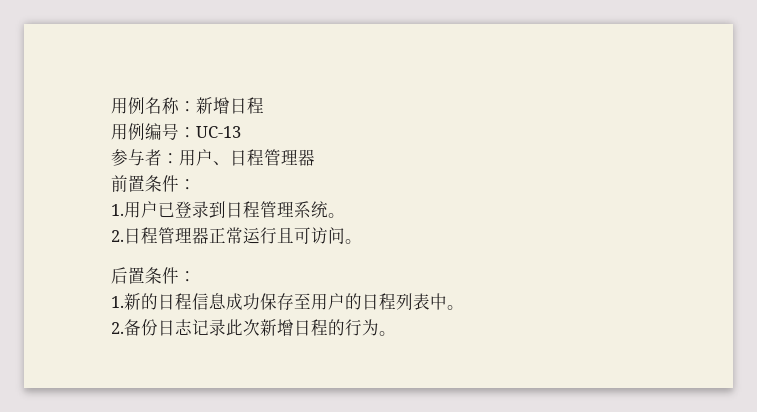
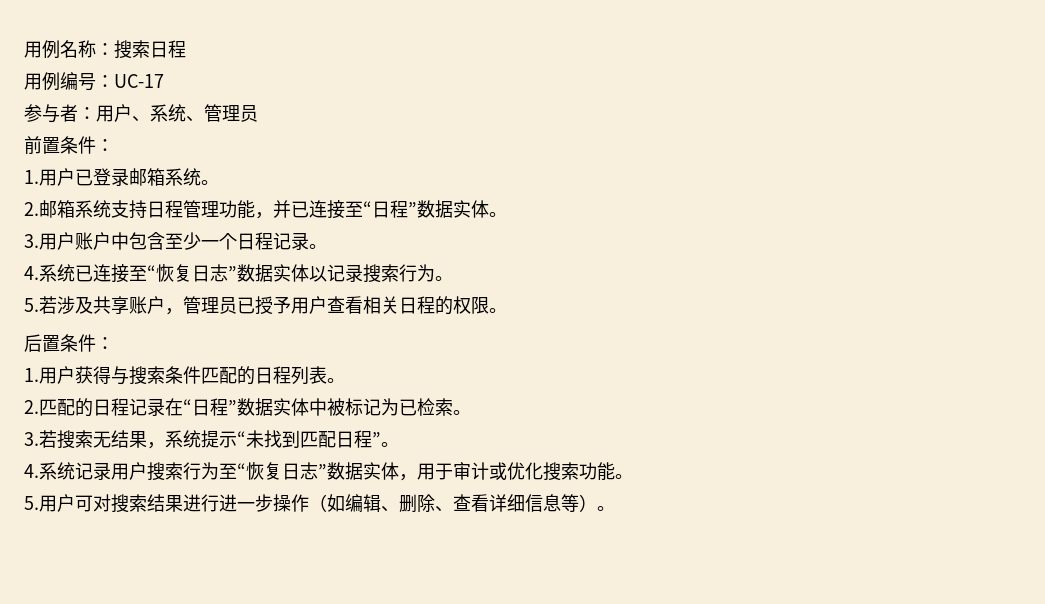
[196,97,230,114] 新增 -> [114,40,150,59] 搜索
[196,126,241,138] UC-13 -> [114,74,164,88] UC-17
[230,149,315,166] 日程管理器 -> [150,104,258,122] 系统、管理员
[209,201,294,218] 到日程管理 -> [129,168,165,186] 邮箱
[124,227,362,244] [111,267,196,284] [111,293,345,310] 日程管理器正常运行且可访问。 // 后置条件： // 1.新的日程信息成功保存至用户 -> [39,200,507,219] [24,232,327,250] [24,264,453,283] [24,296,507,315] [24,334,114,352] [24,366,237,385] 邮箱系统支持日程管理功能，并已连接至“日程”数据实体。 // 3.用户账户中包含至少一个日程记录。 // 4.系统已连接至“恢复日志”数据实体以记录搜索行为。 // 5.若涉及共享账户，管理员已授予用户查看相关日程的权限。 // 后置条件： // 1.用户获得与搜索条件匹配
[430,293,464,310] [111,319,379,336] 中。 // 2.备份日志记录此次新增日程的行为 -> [327,378,345,383] [24,398,471,417] [24,430,399,449] [24,462,633,481] [24,494,597,513] 。 // 2.匹配的日程记录在“日程”数据实体中被标记为已检索。 // 3.若搜索无结果，系统提示“未找到匹配日程”。 // 4.系统记录用户搜索行为至“恢复日志”数据实体，用于审计或优化搜索功能。 // 5.用户可对搜索结果进行进一步操作（如编辑、删除、查看详细信息等）

